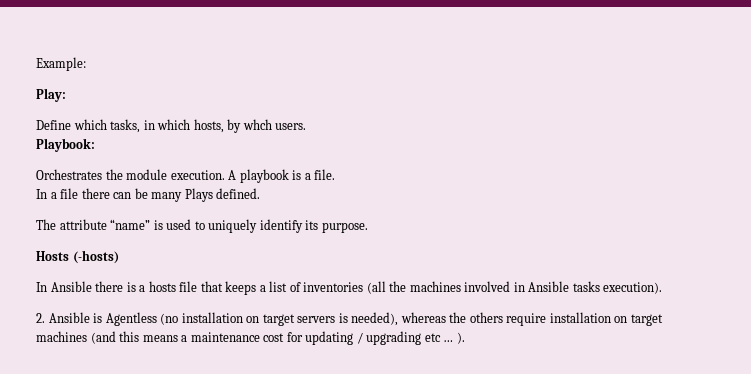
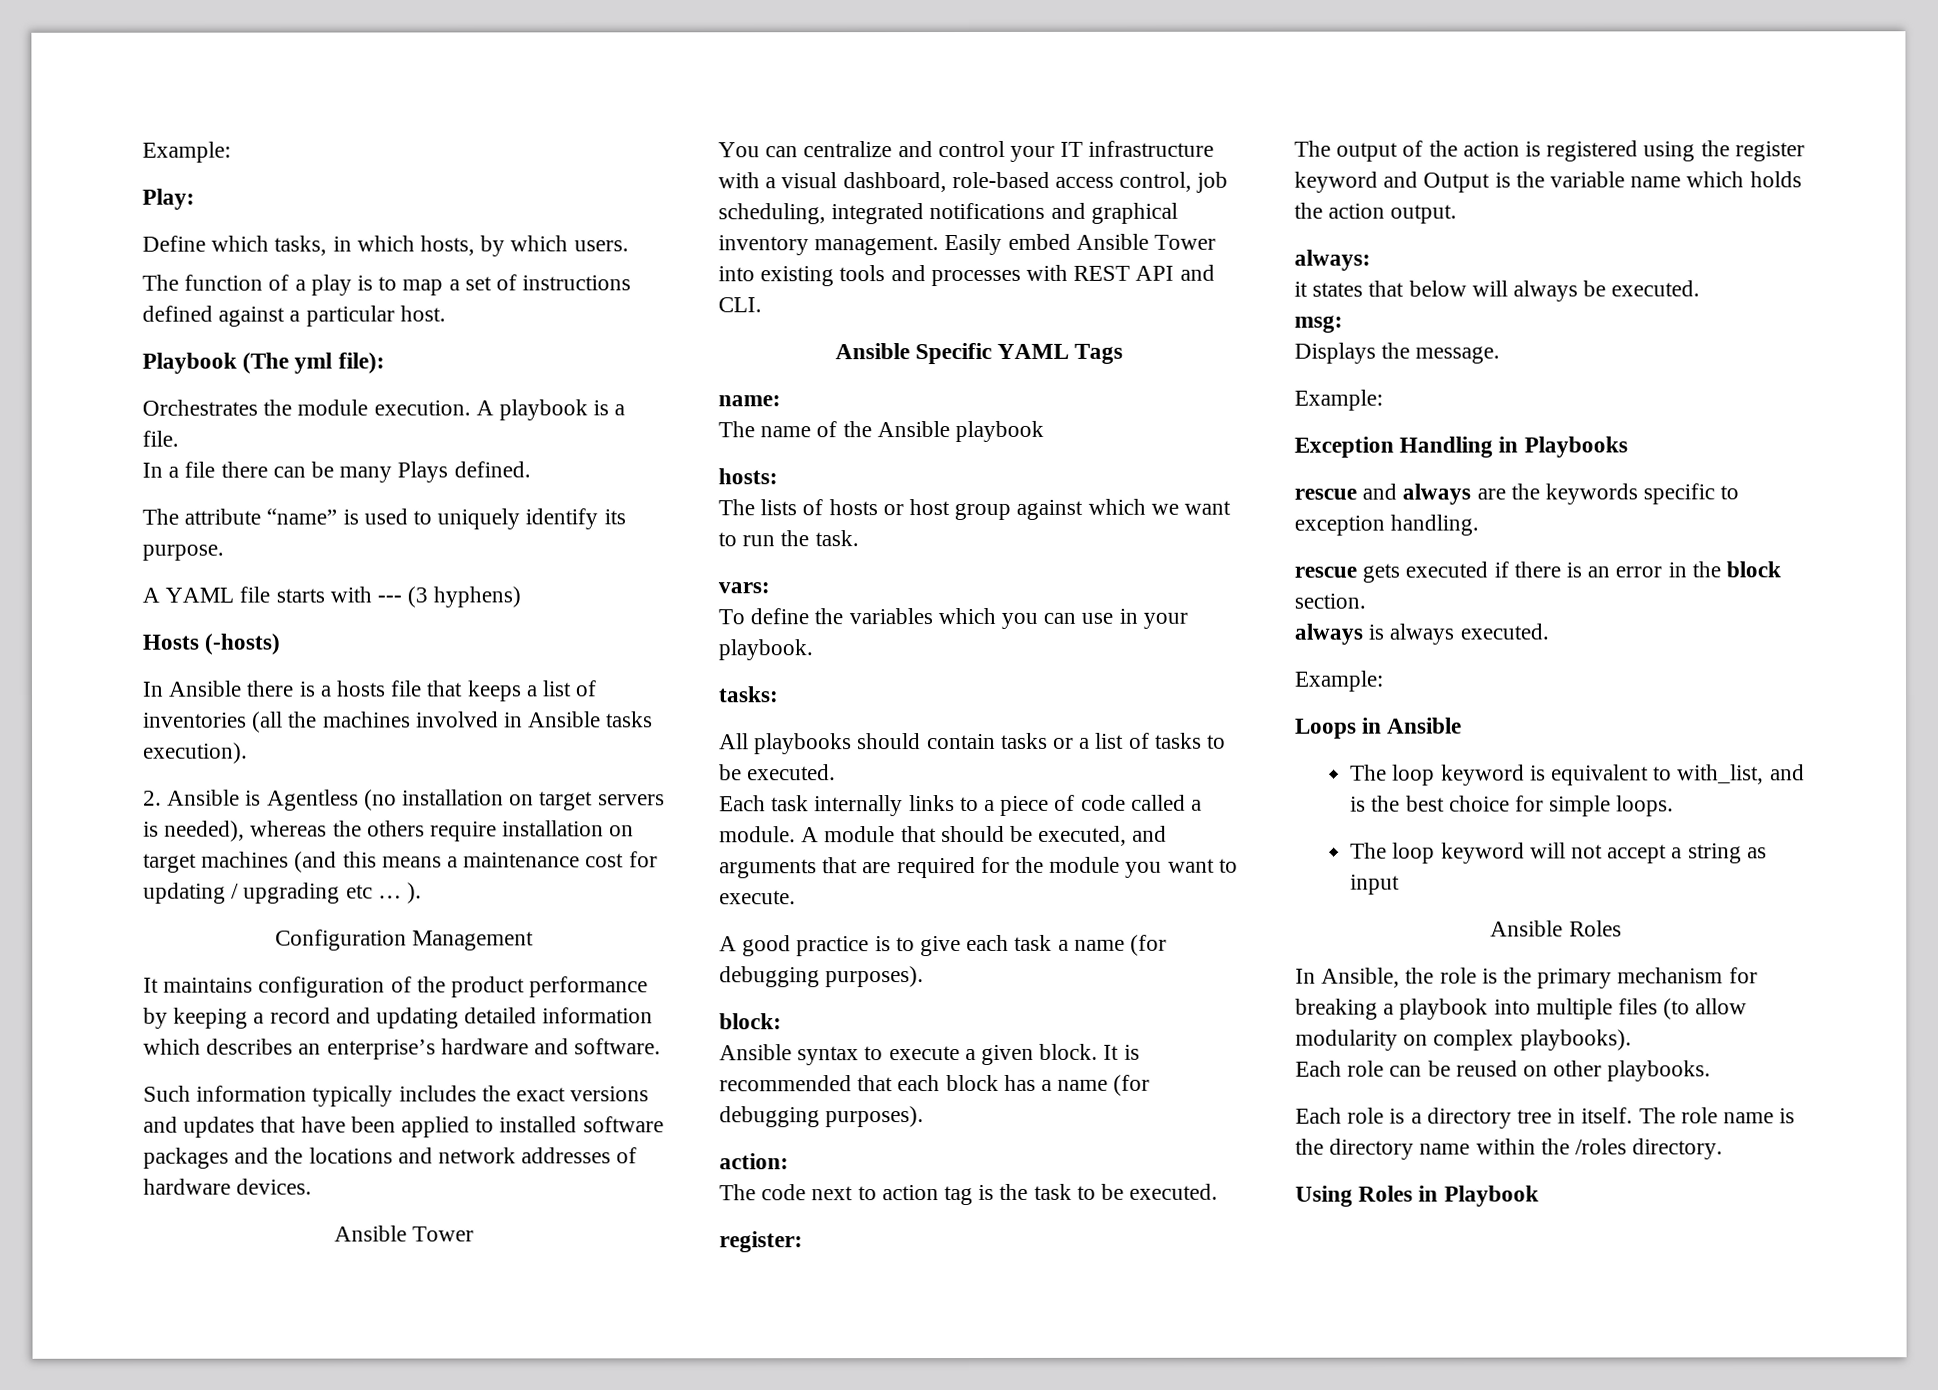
[242,119,272,130] whch -> [510,235,569,252] which
[36,138,95,152] Playbook: -> [142,274,632,296] [142,305,446,327] [142,352,385,374] The function of a play is to map a set of instructions defined against a particular host. // Playbook (The yml file):
(368, 227) none -> [142,586,522,608] // A YAML file starts with --- (3 hyphens)
(465, 338) none -> [274,929,535,951] [143,976,649,998] [143,1007,654,1029] [143,1038,662,1060] [143,1085,650,1107] [143,1116,664,1138] [143,1147,638,1169] [143,1178,313,1195] [333,1225,475,1242] [718,140,1215,162] [718,171,1229,193] [718,202,1178,225] [718,233,1217,256] [718,264,1215,287] [718,297,762,313] [834,342,1124,365] [718,395,781,407] [718,420,1045,443] [718,468,778,485] [718,498,1232,521] [718,530,859,547] [718,582,770,594] [718,607,1188,629] [718,639,813,661] [718,686,779,703] [719,732,1227,755] [719,764,837,781] [719,794,1203,817] [719,825,1168,846] [719,856,1238,879] [719,890,796,905] [719,934,1168,957] [719,966,925,988] [719,1013,782,1030] [719,1043,1140,1066] [719,1074,1151,1096] [719,1106,925,1128] [719,1153,789,1170] [719,1183,1219,1206] [719,1231,803,1253] [1294,140,1805,162] [1294,171,1802,193] [1294,202,1458,224] [1294,249,1371,271] [1294,280,1701,302] [1294,315,1343,333] [1294,342,1501,364] [1294,389,1383,411] [1294,436,1628,458] [1294,483,1740,505] [1294,514,1480,536] [1294,561,1782,583] [1294,593,1366,609] [1294,623,1549,645] [1294,670,1383,692] [1295,717,1463,739] [1350,764,1805,786] [1350,795,1675,817] [1350,842,1767,864] [1350,874,1401,895] [1490,920,1622,937] [1295,967,1758,989] [1295,998,1748,1020] [1295,1029,1632,1051] [1295,1060,1712,1082] [1295,1107,1796,1129] [1295,1138,1724,1160] [1295,1185,1539,1207] // Configuration Management // It maintains configuration of the product performance by keeping a record and updating detailed information which describes an enterprise’s hardware and software. // Such information typically includes the exact versions and updates that have been applied to installed software packages and the locations and network addresses of hardware devices. // Ansible Tower // You can centralize and control your IT infrastructure with a visual dashboard, role-based access control, job scheduling, integrated notifications and graphical inventory management. Easily embed Ansible Tower into existing tools and processes with REST API and CLI. // Ansible Specific YAML Tags // name: // The name of the Ansible playbook // hosts: // The lists of hosts or host group against which we want to run the task. // vars: // To define the variables which you can use in your playbook. // tasks: // All playbooks should contain tasks or a list of tasks to be executed. // Each task internally links to a piece of code called a module. A module that should be executed, and arguments that are required for the module you want to execute. // A good practice is to give each task a name (for debugging purposes). // block: // Ansible syntax to execute a given block. It is recommended that each block has a name (for debugging purposes). // action: // The code next to action tag is the task to be executed. // register: // The output of the action is registered using the register keyword and Output is the variable name which holds the action output. // always: // it states that below will always be executed. // msg: // Displays the message. // Example: // Exception Handling in Playbooks // rescue and always are the keywords specific to exception handling. // rescue gets executed if there is an error in the block section. // always is always executed. // Example: // Loops in Ansible // The loop keyword is equivalent to with_list, and is the best choice for simple loops. // The loop keyword will not accept a string as input // Ansible Roles // In Ansible, the role is the primary mechanism for breaking a playbook into multiple files (to allow modularity on complex playbooks). // Each role can be reused on other playbooks. // Each role is a directory tree in itself. The role name is the directory name within the /roles directory. // Using Roles in Playbook

